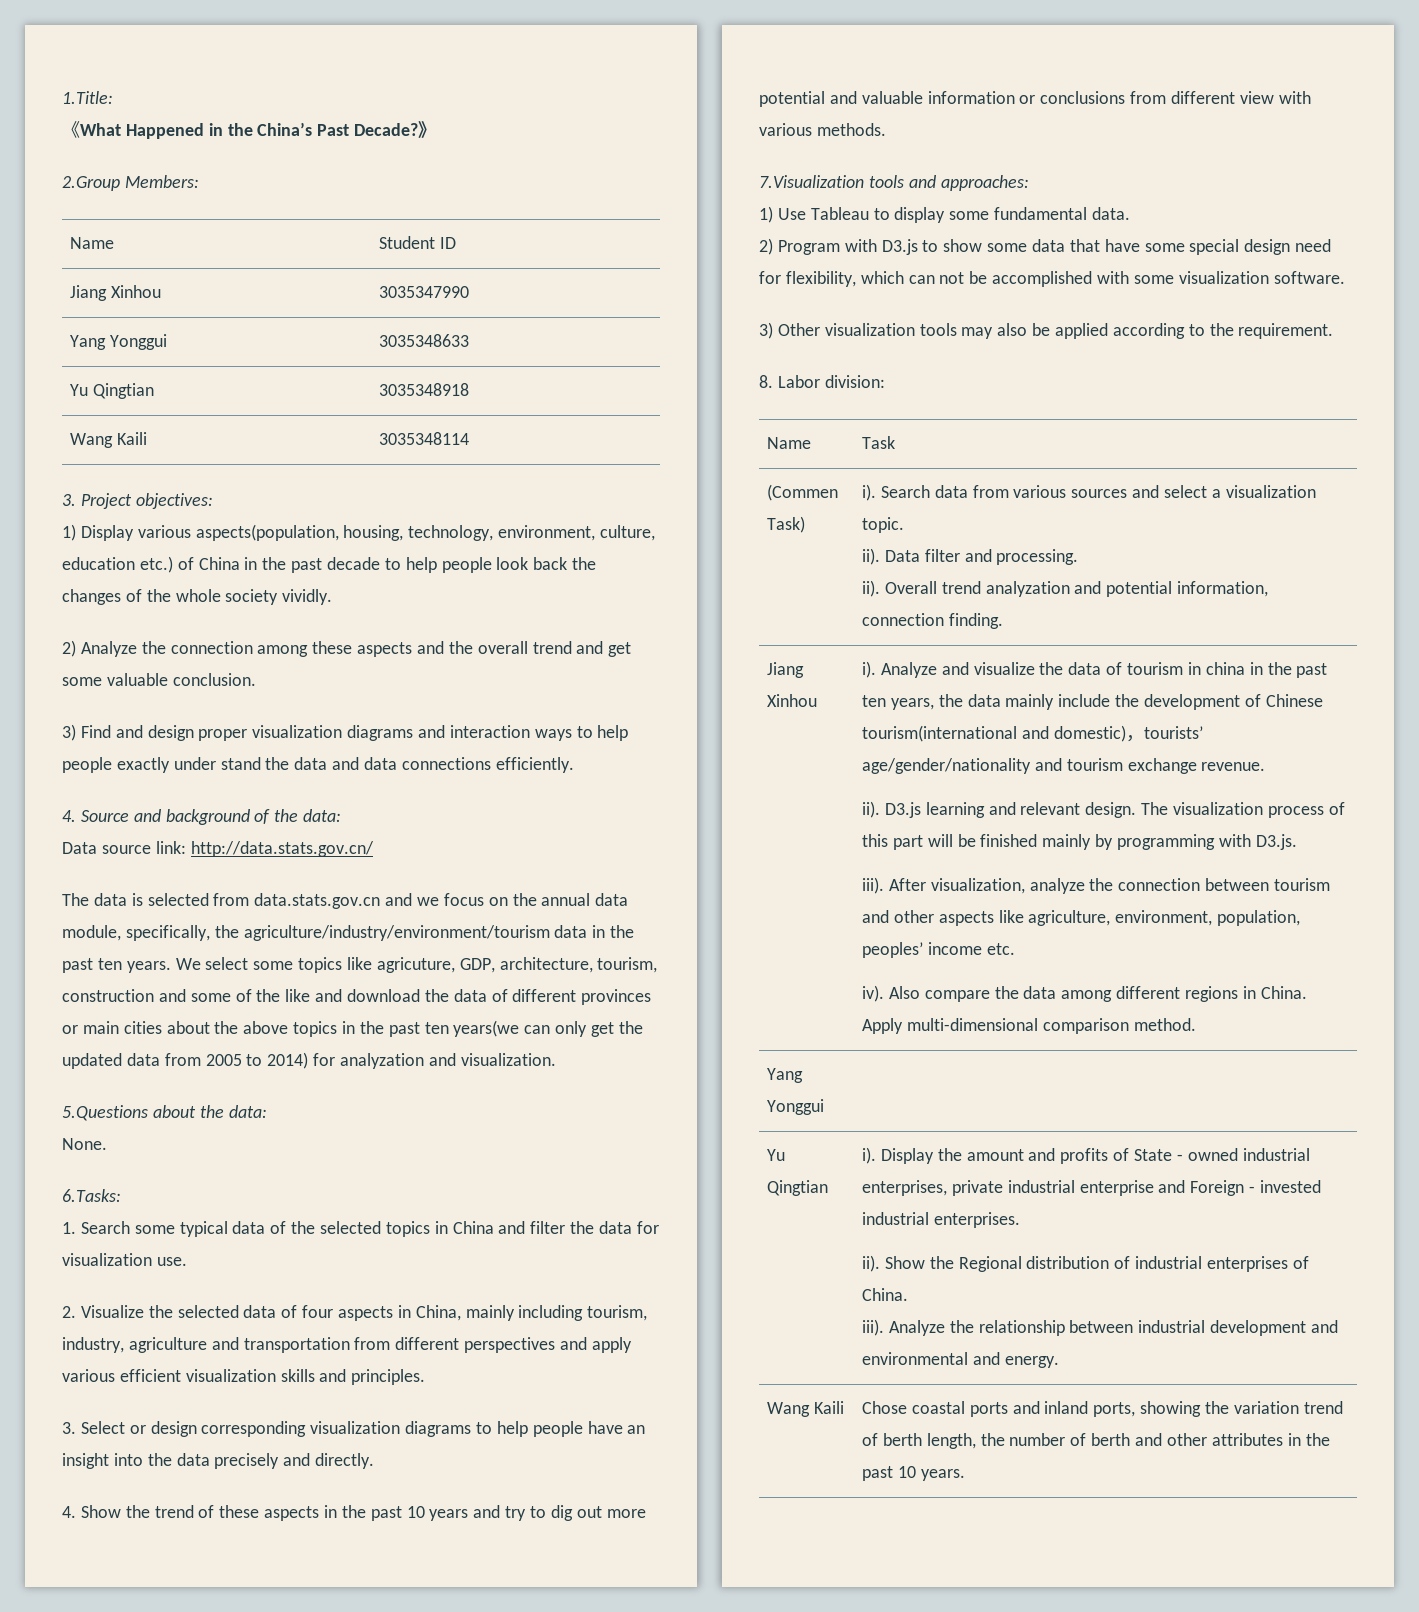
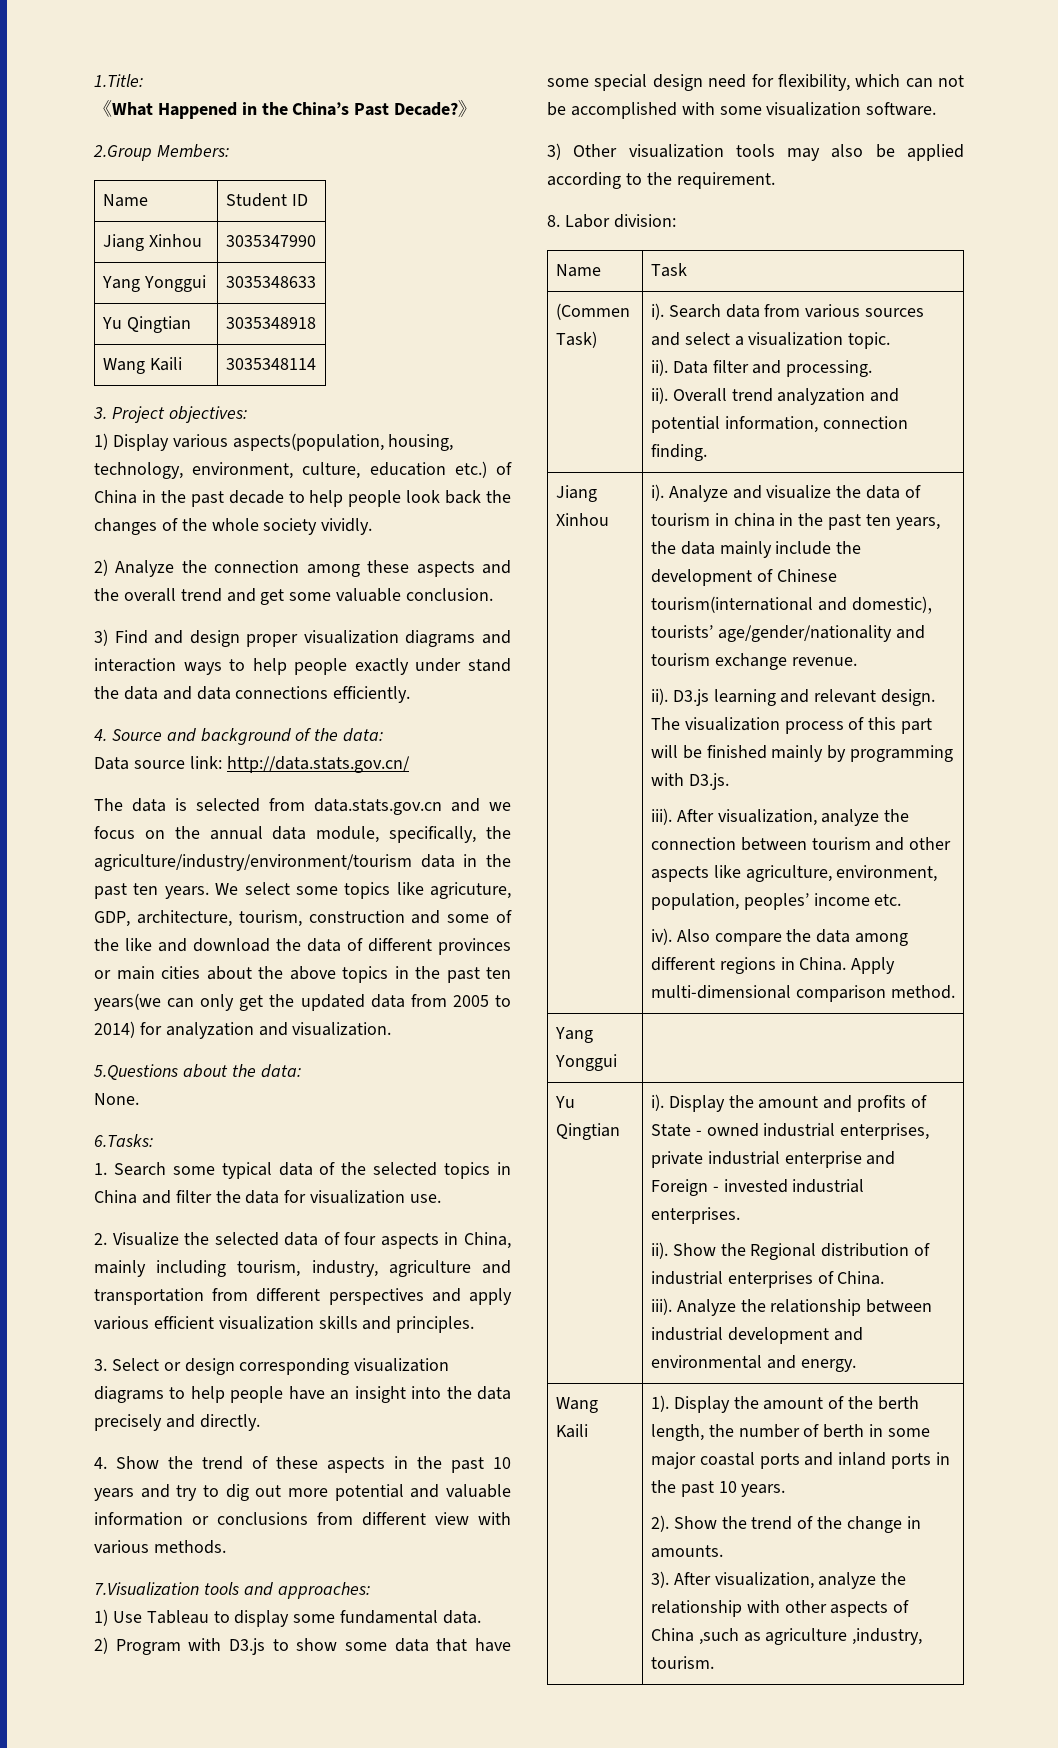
[862,1401,1343,1417] [862,1433,879,1446] Chose coastal ports and inland ports, showing the variation trend of -> [650,1395,874,1413] 1). Display the amount of the
[1135,1433,1283,1446] and other attributes -> [869,1424,931,1437] [650,1452,932,1469] in some major coastal ports and inland ports
(965, 1475) none -> [650,1515,921,1533] [650,1545,723,1558] [650,1571,907,1589] [650,1600,910,1617] [650,1628,923,1645] [650,1656,714,1669] // 2). Show the trend of the change in amounts. // 3). After visualization, analyze the relationship with other aspects of China ,such as agriculture ,industry, tourism.

